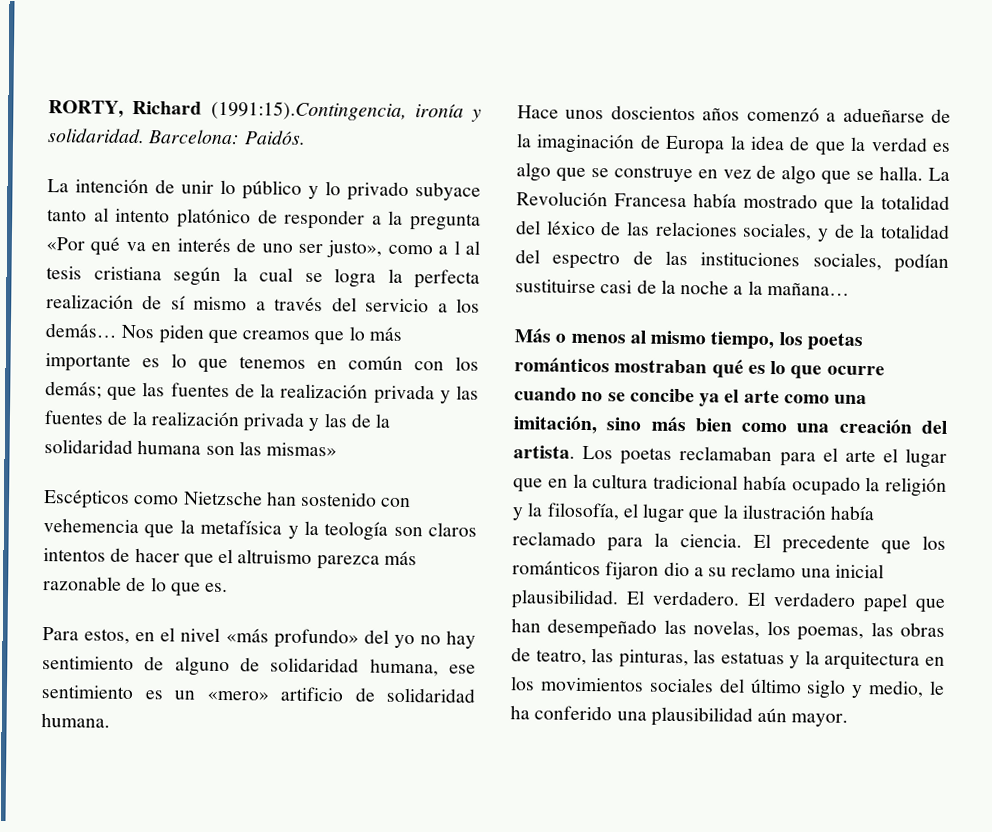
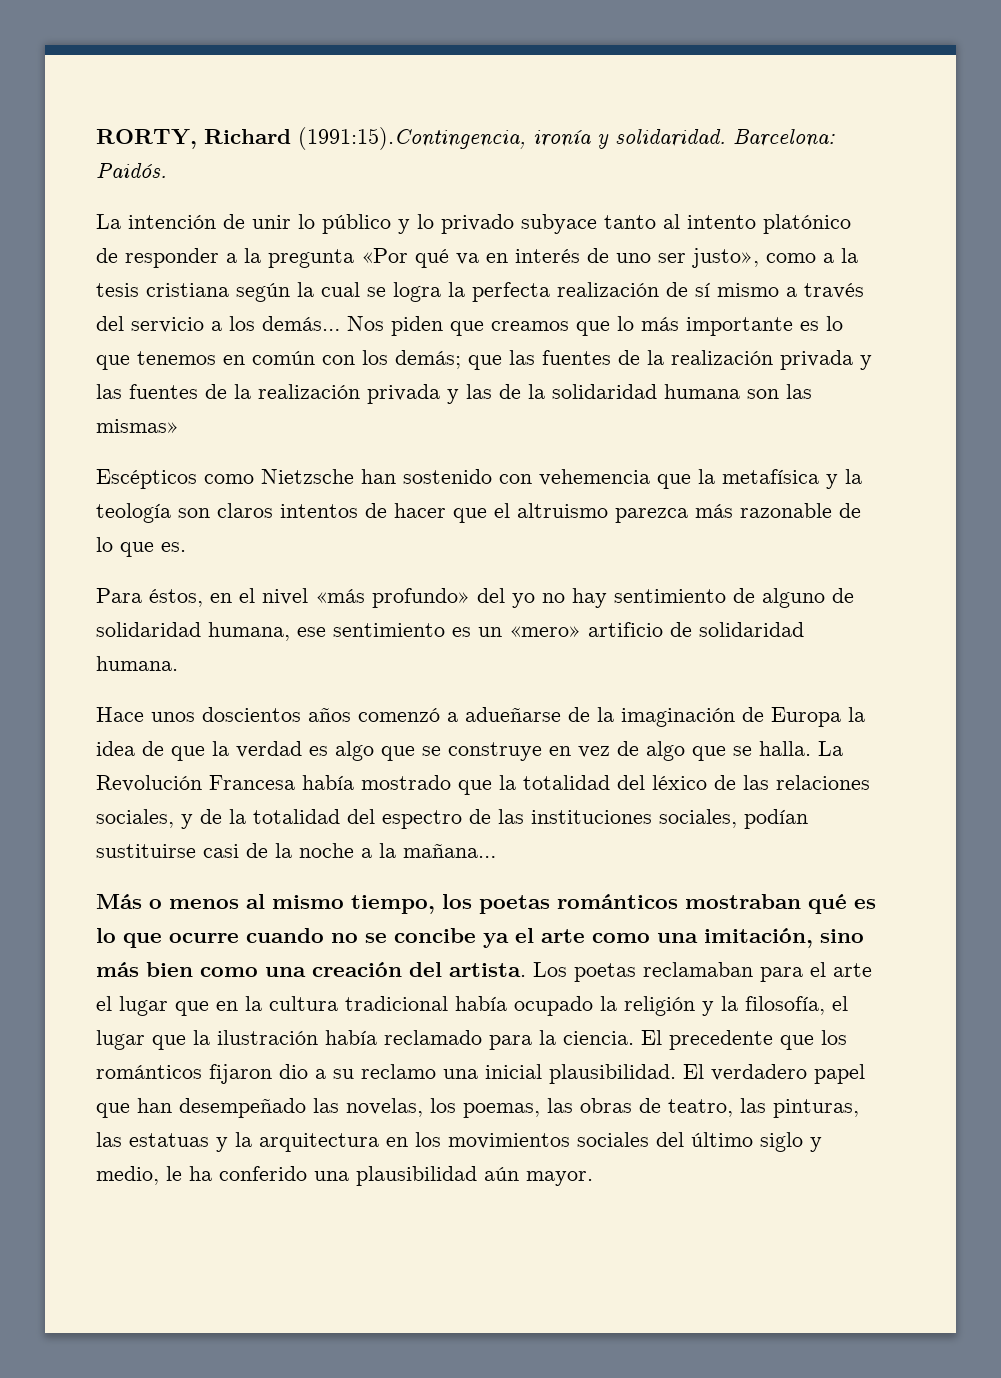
[453,240,481,255] l al -> [841,248,858,263] la
[84,628,131,644] estos, -> [149,589,203,607] éstos,
[652,590,766,606] verdadero. El -> (704, 1071) none

